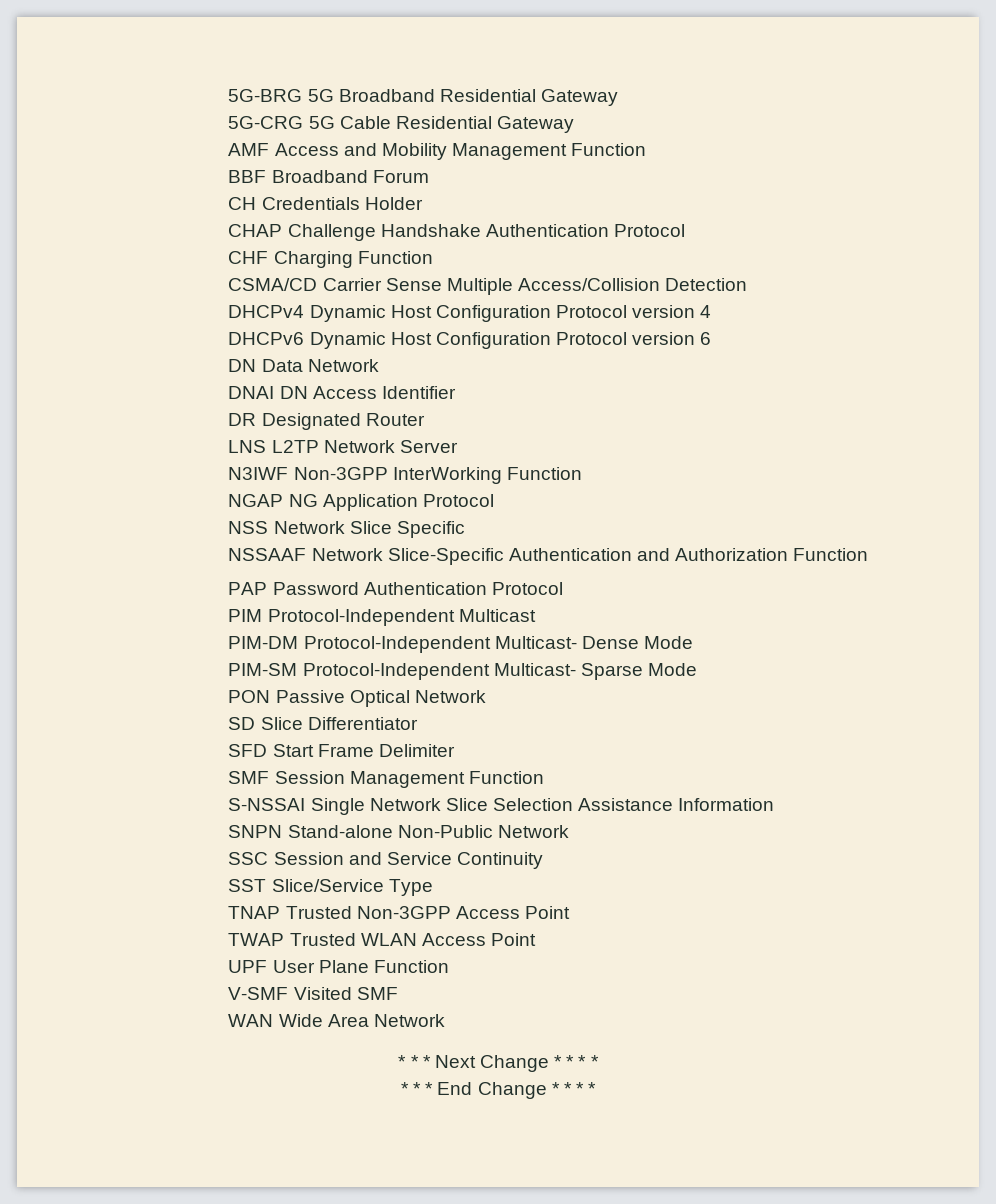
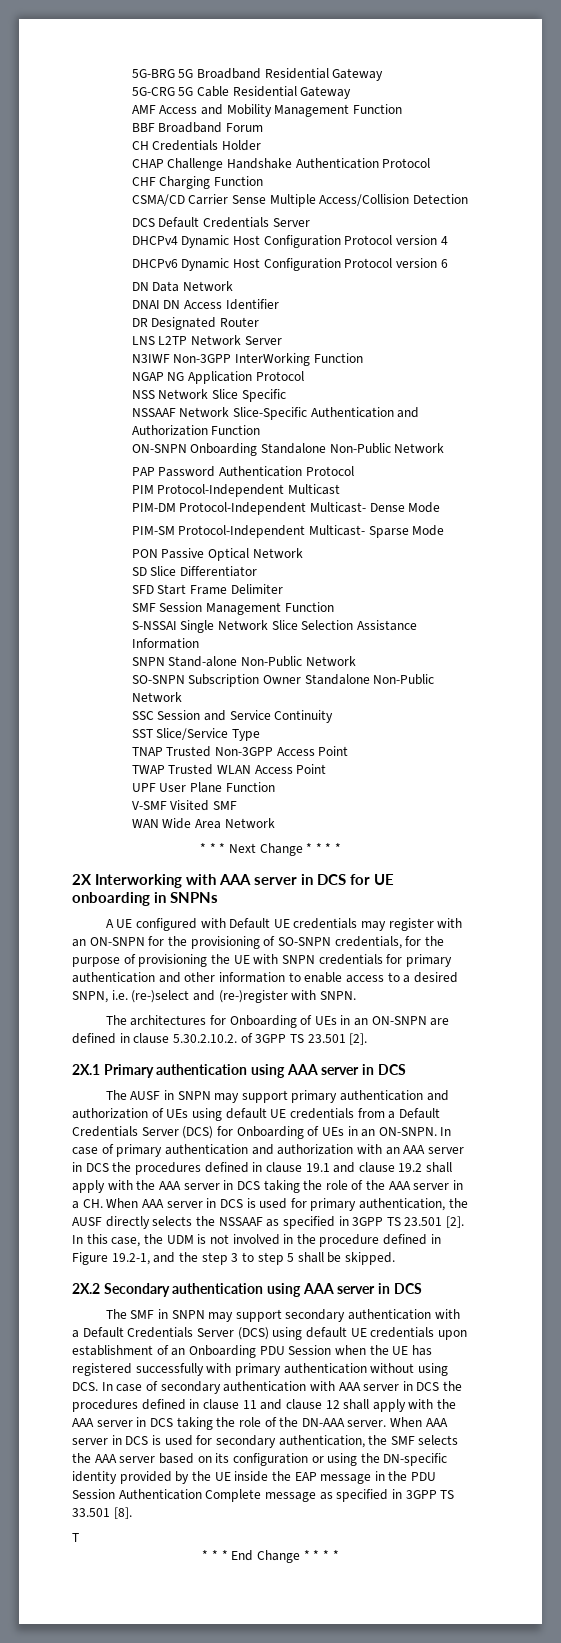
(748, 284) none -> [131,217,310,228] // DCS Default Credentials Server
(869, 554) none -> [131,443,445,456] // ON-SNPN Onboarding Standalone Non-Public Network
(569, 831) none -> [131,674,435,687] [131,692,182,702] // SO-SNPN Subscription Owner Standalone Non-Public Network
(599, 1061) none -> [72,874,394,888] [72,892,218,906] [105,918,463,931] [72,936,444,949] [72,954,452,967] [72,972,458,983] [72,990,356,1003] [105,1015,450,1028] [72,1033,368,1045] [72,1064,406,1078] [105,1090,449,1103] [72,1108,440,1121] [72,1126,452,1139] [72,1144,464,1157] [72,1162,453,1175] [72,1180,464,1193] [72,1198,468,1211] [72,1216,465,1229] [72,1234,441,1247] [72,1252,396,1265] [72,1283,422,1297] [105,1309,460,1322] [72,1327,467,1340] [72,1345,432,1358] [72,1363,448,1376] [72,1381,463,1394] [72,1399,457,1412] [72,1417,448,1430] [72,1435,459,1448] [72,1453,448,1466] [72,1471,437,1484] [72,1489,455,1502] [72,1507,132,1519] [72,1533,79,1542] // 2X Interworking with AAA server in DCS for UE onboarding in SNPNs // A UE configured with Default UE credentials may register with an ON-SNPN for the provisioning of SO-SNPN credentials, for the purpose of provisioning the UE with SNPN credentials for primary authentication and other information to enable access to a desired SNPN, i.e. (re-)select and (re-)register with SNPN. // The architectures for Onboarding of UEs in an ON-SNPN are defined in clause 5.30.2.10.2. of 3GPP TS 23.501 [2]. // 2X.1 Primary authentication using AAA server in DCS // The AUSF in SNPN may support primary authentication and authorization of UEs using default UE credentials from a Default Credentials Server (DCS) for Onboarding of UEs in an ON-SNPN. In case of primary authentication and authorization with an AAA server in DCS the procedures defined in clause 19.1 and clause 19.2 shall apply with the AAA server in DCS taking the role of the AAA server in a CH. When AAA server in DCS is used for primary authentication, the AUSF directly selects the NSSAAF as specified in 3GPP TS 23.501 [2]. In this case, the UDM is not involved in the procedure defined in Figure 19.2-1, and the step 3 to step 5 shall be skipped. // 2X.2 Secondary authentication using AAA server in DCS // The SMF in SNPN may support secondary authentication with a Default Credentials Server (DCS) using default UE credentials upon establishment of an Onboarding PDU Session when the UE has registered successfully with primary authentication without using DCS. In case of secondary authentication with AAA server in DCS the procedures defined in clause 11 and clause 12 shall apply with the AAA server in DCS taking the role of the DN-AAA server. When AAA server in DCS is used for secondary authentication, the SMF selects the AAA server based on its configuration or using the DN-specific identity provided by the UE inside the EAP message in the PDU Session Authentication Complete message as specified in 3GPP TS 33.501 [8]. // T

